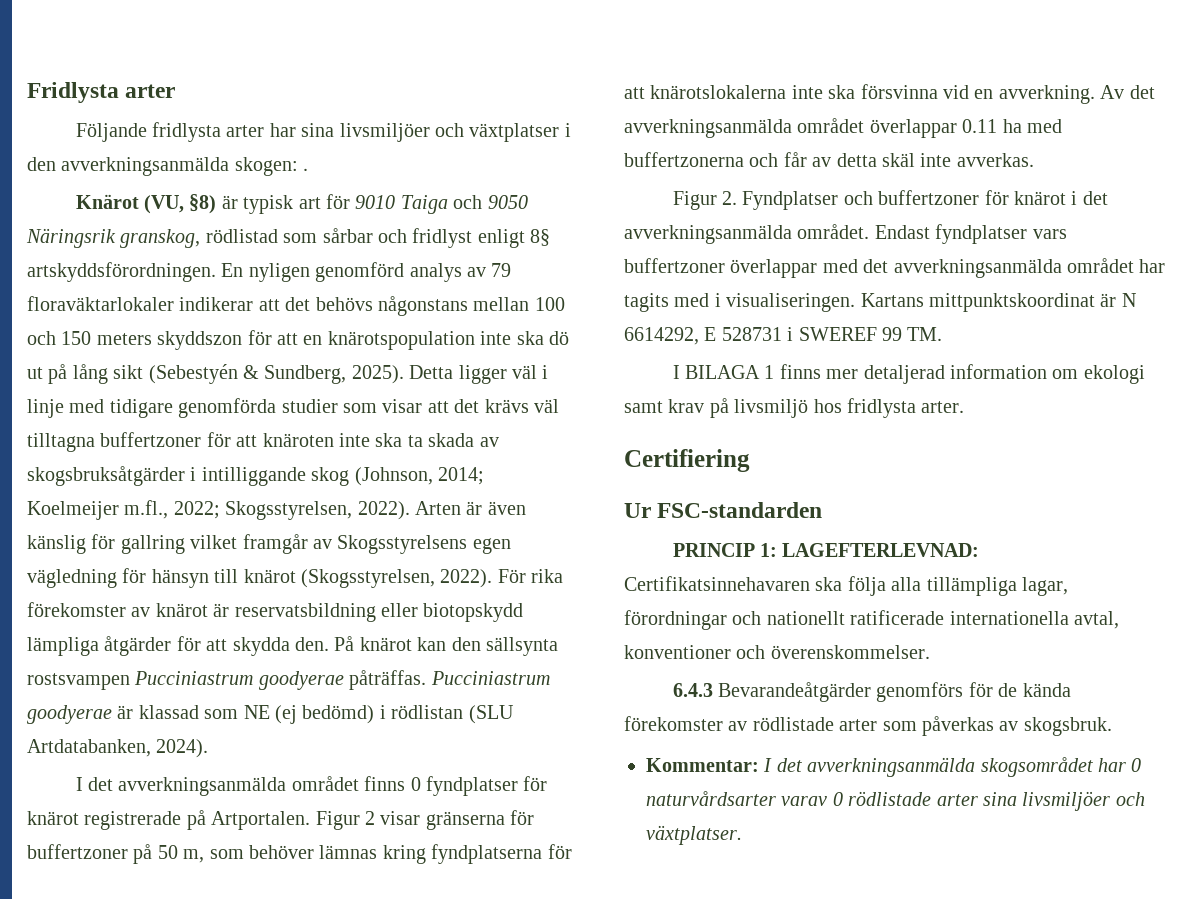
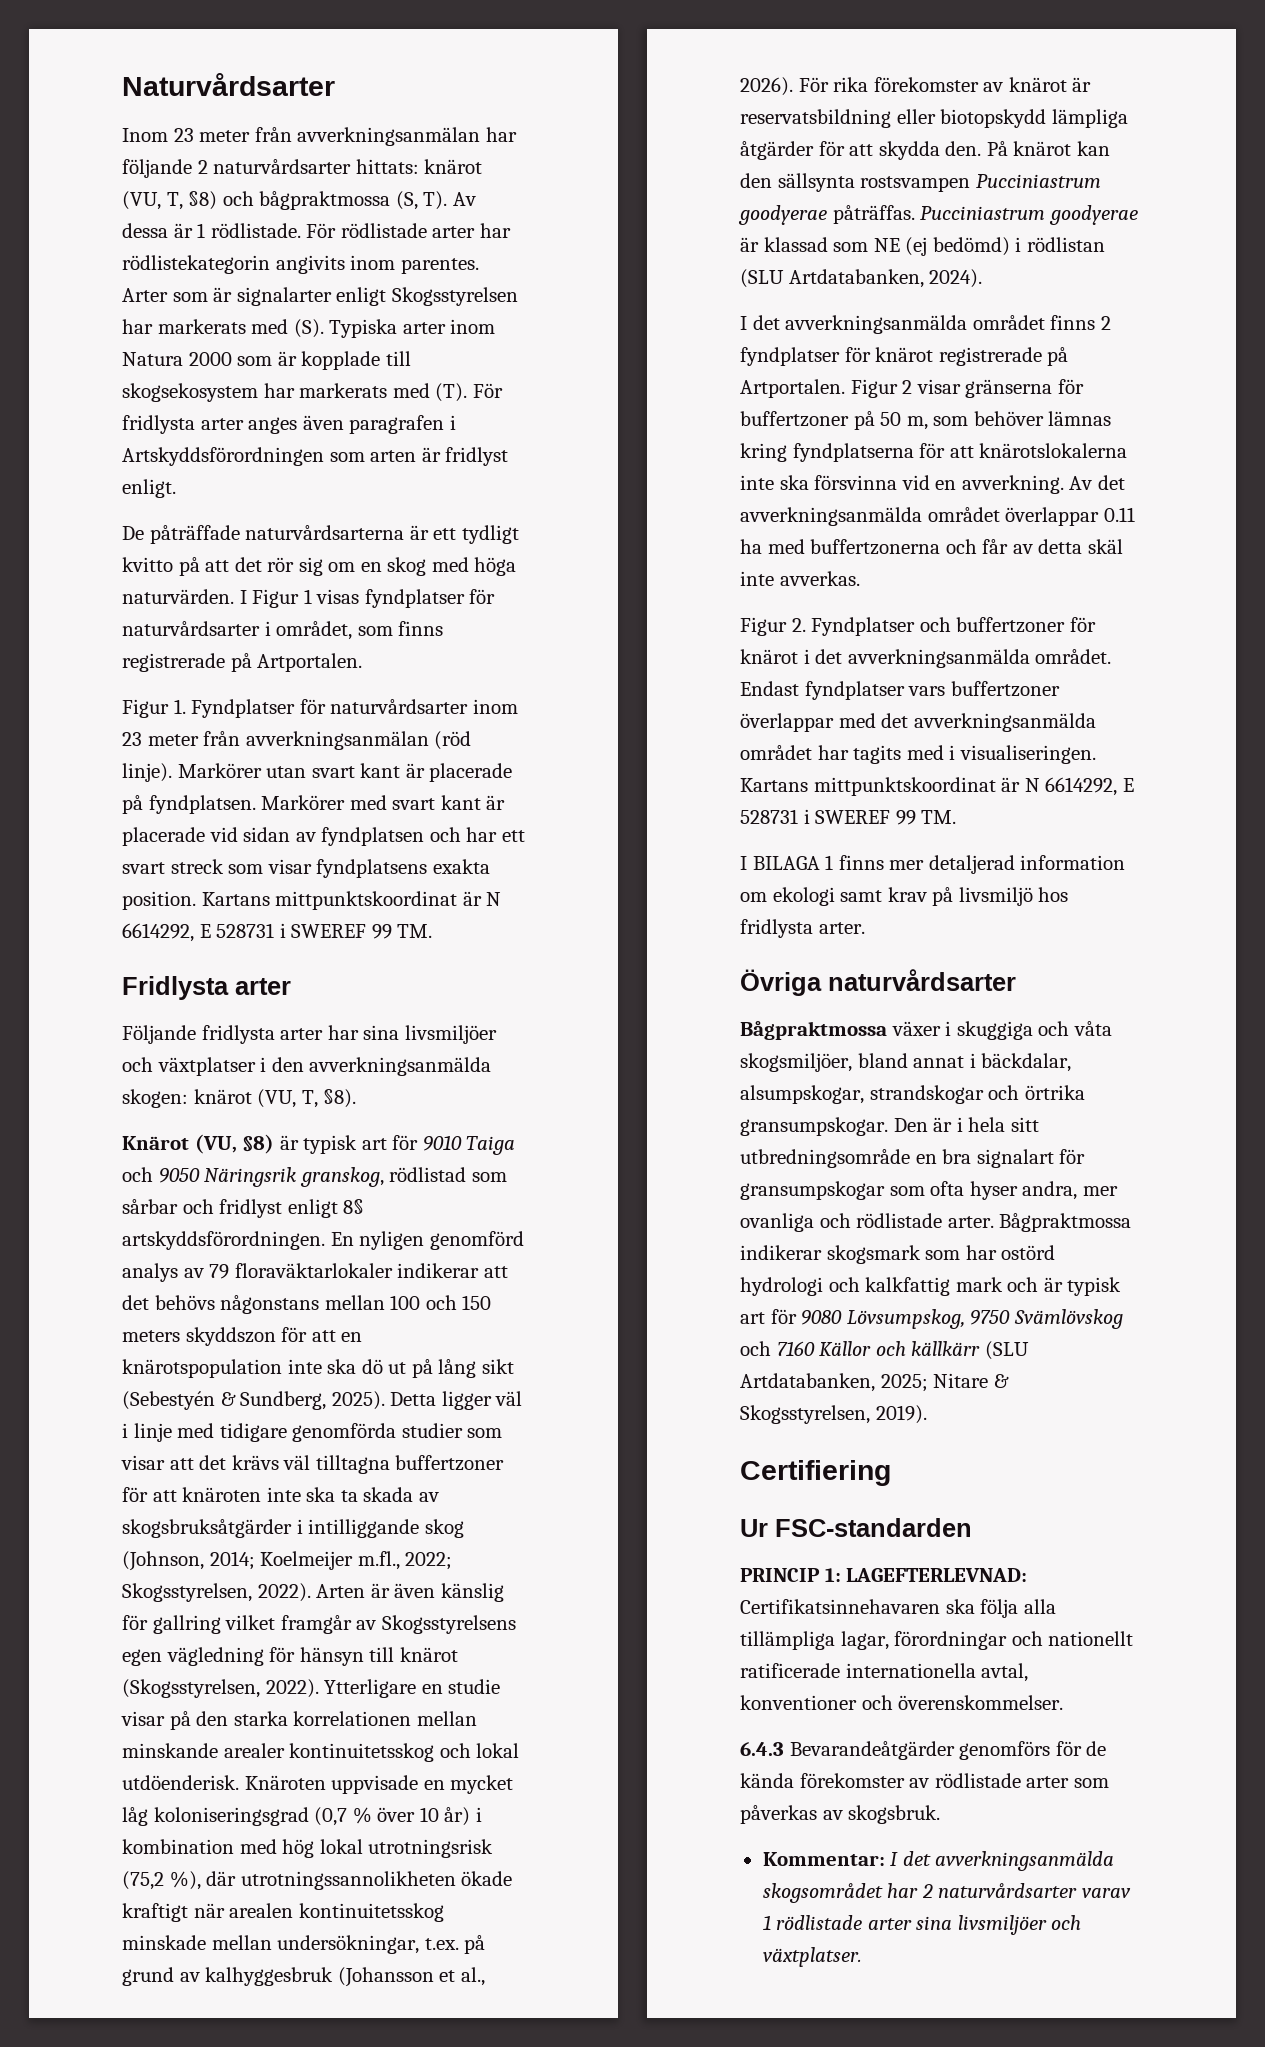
(27, 92) none -> [122,73,335,96] [122,127,517,146] [122,159,483,178] [122,191,476,210] [122,223,511,238] [122,255,479,274] [122,287,518,306] [122,319,496,338] [122,351,411,370] [122,383,503,402] [122,415,456,434] [122,447,509,466] [122,479,176,498] [122,525,519,544] [122,557,517,576] [122,589,496,608] [122,621,444,640] [122,653,363,672] [122,699,518,718] [122,731,472,750] [122,763,513,782] [122,795,506,814] [122,827,525,846] [122,859,490,878] [122,891,502,910] [122,923,433,942] Naturvårdsarter // Inom 23 meter från avverkningsanmälan har följande 2 naturvårdsarter hittats: knärot (VU, T, §8) och bågpraktmossa (S, T). Av dessa är 1 rödlistade. För rödlistade arter har rödlistekategorin angivits inom parentes. Arter som är signalarter enligt Skogsstyrelsen har markerats med (S). Typiska arter inom Natura 2000 som är kopplade till skogsekosystem har markerats med (T). För fridlysta arter anges även paragrafen i Artskyddsförordningen som arten är fridlyst enligt. // De påträffade naturvårdsarterna är ett tydligt kvitto på att det rör sig om en skog med höga naturvärden. I Figur 1 visas fyndplatser för naturvårdsarter i området, som finns registrerade på Artportalen. // Figur 1. Fyndplatser för naturvårdsarter inom 23 meter från avverkningsanmälan (röd linje). Markörer utan svart kant är placerade på fyndplatsen. Markörer med svart kant är placerade vid sidan av fyndplatsen och har ett svart streck som visar fyndplatsens exakta position. Kartans mittpunktskoordinat är N 6614292, E 528731 i SWEREF 99 TM. //
[303,168,309,171] . -> [193,1089,357,1108] knärot (VU, T, §8).
(493, 578) none -> [324,1679,501,1698] [121,1711,477,1730] [122,1743,520,1762] [122,1775,514,1794] [122,1807,482,1826] [122,1839,494,1858] [122,1871,513,1890] [122,1903,444,1922] [122,1935,486,1954] [122,1967,485,1987] [740,77,793,96] Ytterligare en studie visar på den starka korrelationen mellan minskande arealer kontinuitetsskog och lokal utdöenderisk. Knäroten uppvisade en mycket låg koloniseringsgrad (0,7 % över 10 år) i kombination med hög lokal utrotningsrisk (75,2 %), där utrotningssannolikheten ökade kraftigt när arealen kontinuitetsskog minskade mellan undersökningar, t.ex. på grund av kalhyggesbruk (Johansson et al., 2026).
[410,777,421,791] 0 -> [1100,316,1111,330] 2
(965, 407) none -> [740,969,1016,996] [740,1021,1112,1040] [740,1053,1072,1072] [740,1085,1085,1104] [740,1117,1039,1136] [740,1149,1086,1168] [740,1181,1118,1200] [740,1213,1132,1232] [740,1245,1056,1264] [740,1277,1122,1296] [740,1309,1123,1329] [740,1341,1029,1360] [740,1373,1009,1392] [740,1405,927,1424] // Övriga naturvårdsarter // Bågpraktmossa växer i skuggiga och våta skogsmiljöer, bland annat i bäckdalar, alsumpskogar, strandskogar och örtrika gransumpskogar. Den är i hela sitt utbredningsområde en bra signalart för gransumpskogar som ofta hyser andra, mer ovanliga och rödlistade arter. Bågpraktmossa indikerar skogsmark som har ostörd hydrologi och kalkfattig mark och är typisk art för 9080 Lövsumpskog, 9750 Svämlövskog och 7160 Källor och källkärr (SLU Artdatabanken, 2025; Nitare & Skogsstyrelsen, 2019).
[1131,758,1142,772] 0 -> [921,1884,933,1898] 2
[832,792,843,806] 0 -> [762,1915,771,1930] 1

